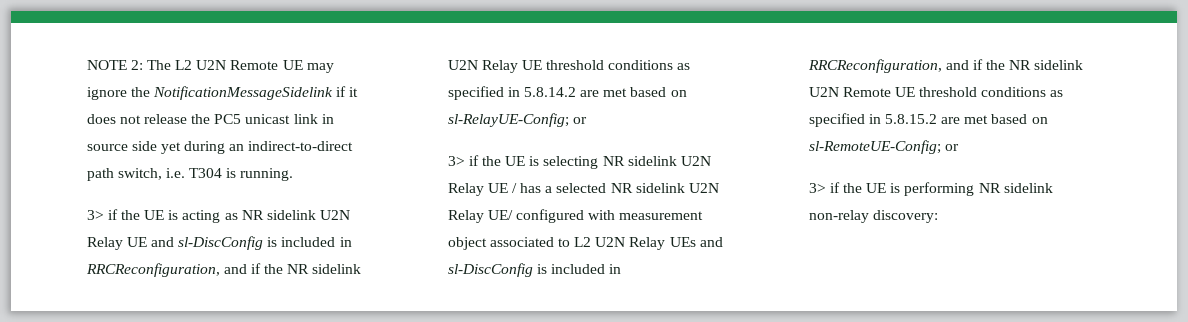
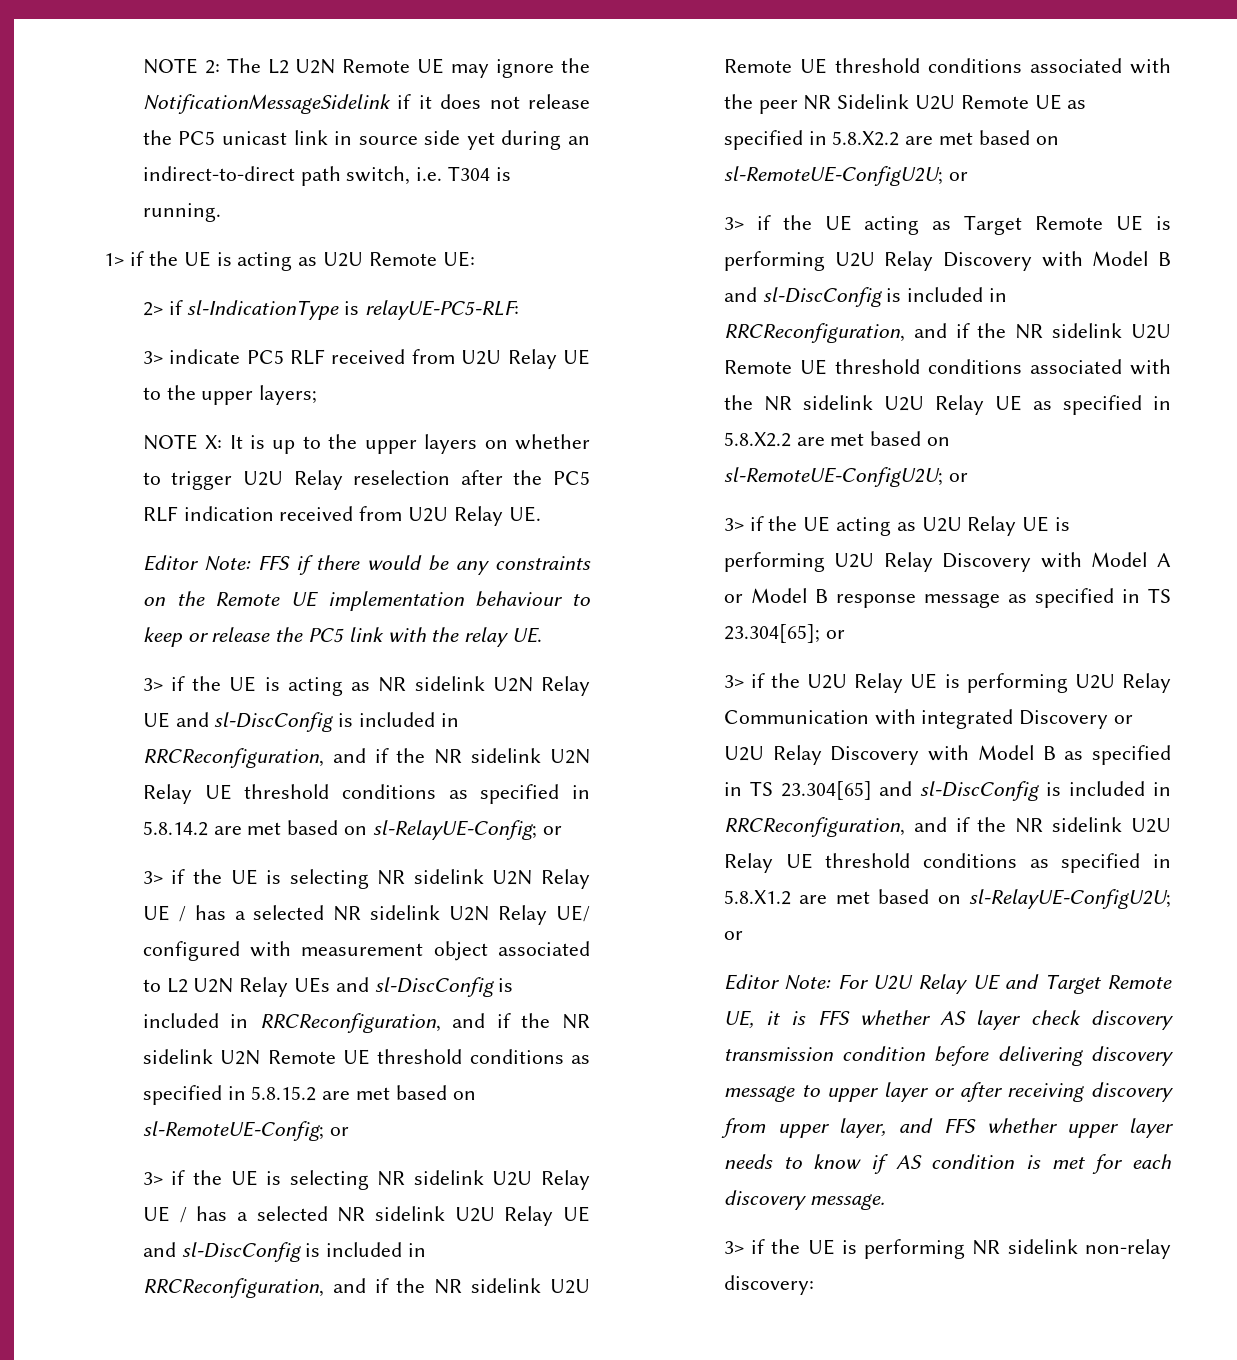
(294, 174) none -> [104,251,475,271] [142,300,520,320] [142,349,590,369] [142,385,318,405] [142,434,590,454] [142,470,590,490] [142,506,541,526] [142,555,591,575] [142,591,590,611] [142,627,543,647] // 1> if the UE is acting as U2U Remote UE: // 2> if sl-IndicationType is relayUE-PC5-RLF: // 3> indicate PC5 RLF received from U2U Relay UE to the upper layers; // NOTE X: It is up to the upper layers on whether to trigger U2U Relay reselection after the PC5 RLF indication received from U2U Relay UE. // Editor Note: FFS if there would be any constraints on the Remote UE implementation behaviour to keep or release the PC5 link with the relay UE.
(959, 147) none -> [142,1170,590,1190] [142,1206,590,1226] [142,1242,427,1262] [142,1278,590,1298] [723,58,1171,74] [723,94,1087,114] [723,130,1059,150] [723,166,968,186] [723,215,1171,235] [723,251,1171,271] [723,287,1008,307] [723,323,1171,343] [723,359,1171,375] [723,395,1171,415] [723,431,951,447] [723,467,968,487] [723,516,1071,536] [723,552,1171,572] [723,588,1171,608] [723,624,845,643] [723,673,1171,693] [723,709,1134,729] [723,745,1171,765] [723,781,1171,801] [723,817,1171,837] [723,853,1171,873] [723,889,1171,909] [723,931,743,940] [723,974,1172,994] [723,1010,1174,1030] [723,1046,1174,1066] [723,1082,1174,1102] [720,1118,1174,1138] [723,1154,1172,1174] [723,1190,885,1210] // 3> if the UE is selecting NR sidelink U2U Relay UE / has a selected NR sidelink U2U Relay UE and sl-DiscConfig is included in RRCReconfiguration, and if the NR sidelink U2U Remote UE threshold conditions associated with the peer NR Sidelink U2U Remote UE as specified in 5.8.X2.2 are met based on sl-RemoteUE-ConfigU2U; or // 3> if the UE acting as Target Remote UE is performing U2U Relay Discovery with Model B and sl-DiscConfig is included in RRCReconfiguration, and if the NR sidelink U2U Remote UE threshold conditions associated with the NR sidelink U2U Relay UE as specified in 5.8.X2.2 are met based on sl-RemoteUE-ConfigU2U; or // 3> if the UE acting as U2U Relay UE is performing U2U Relay Discovery with Model A or Model B response message as specified in TS 23.304[65]; or // 3> if the U2U Relay UE is performing U2U Relay Communication with integrated Discovery or U2U Relay Discovery with Model B as specified in TS 23.304[65] and sl-DiscConfig is included in RRCReconfiguration, and if the NR sidelink U2U Relay UE threshold conditions as specified in 5.8.X1.2 are met based on sl-RelayUE-ConfigU2U; or // Editor Note: For U2U Relay UE and Target Remote UE, it is FFS whether AS layer check discovery transmission condition before delivering discovery message to upper layer or after receiving discovery from upper layer, and FFS whether upper layer needs to know if AS condition is met for each discovery message.

